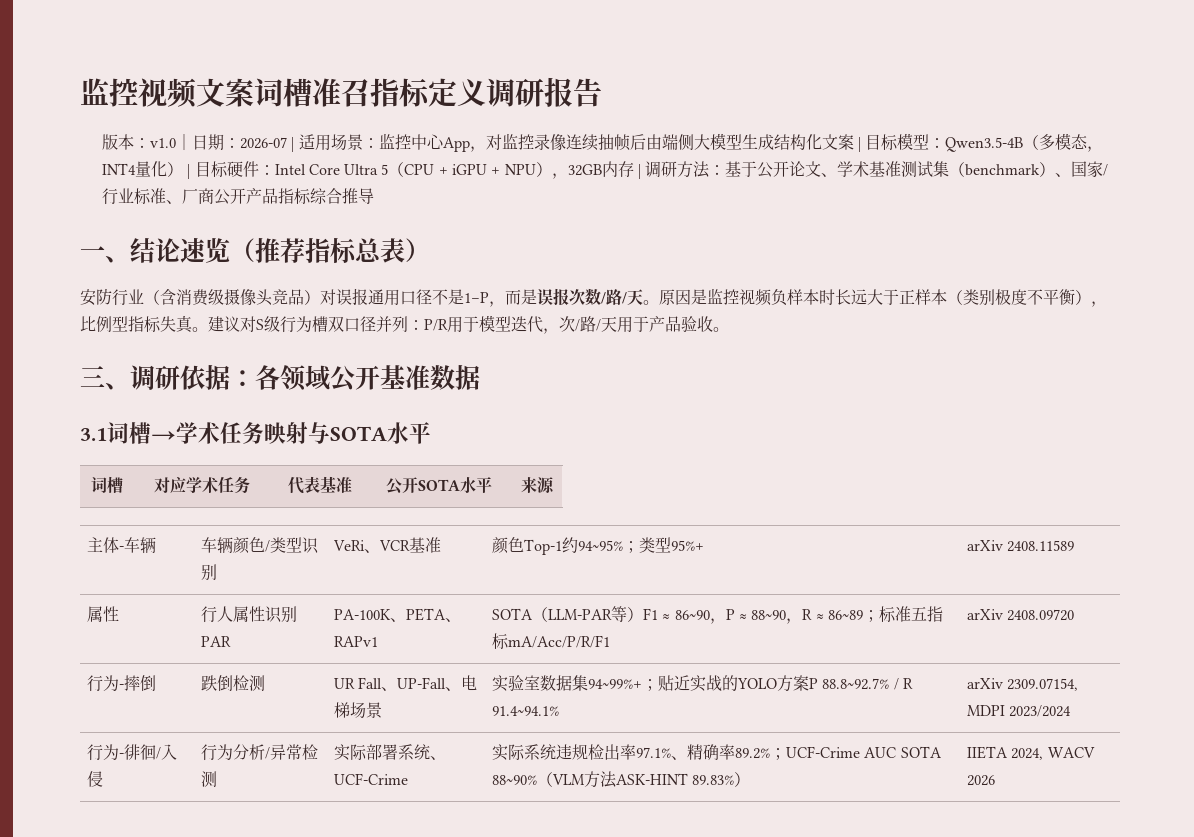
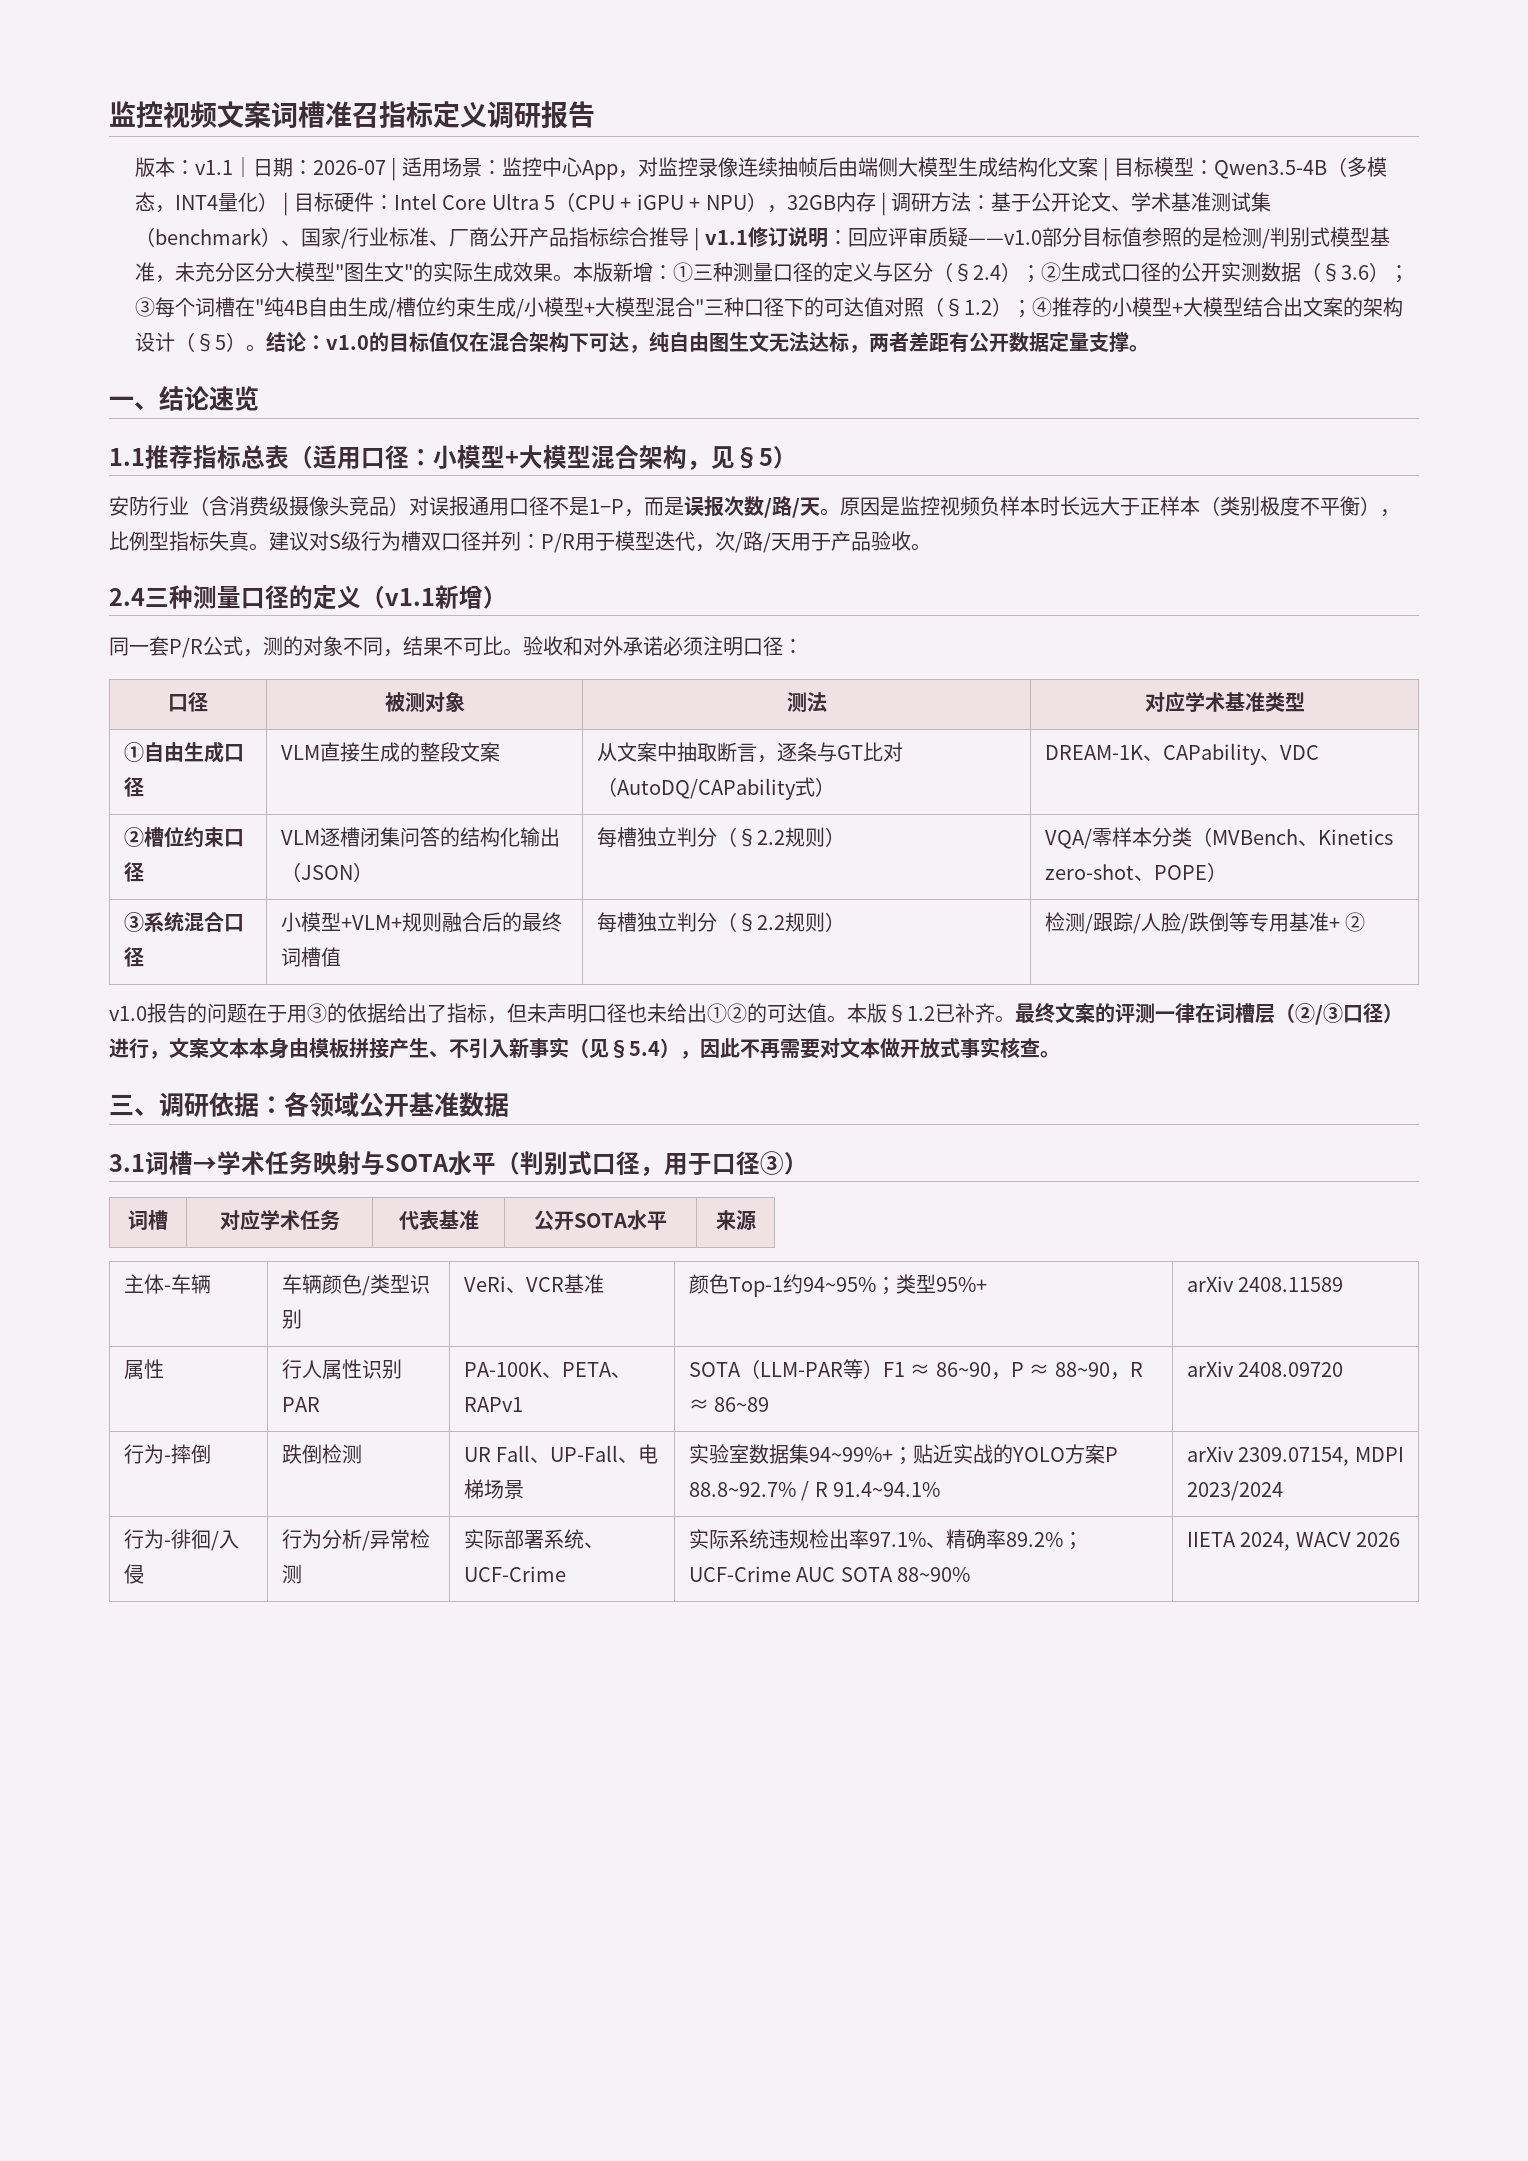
[149,138,176,148] v1.0 -> [194,160,233,175] v1.1
(374, 196) none -> [694,227,1390,251] [134,262,1409,283] [134,297,1403,319] [134,332,1149,353] | v1.1修订说明：回应评审质疑——v1.0部分目标值参照的是检测/判别式模型基准，未充分区分大模型"图生文"的实际生成效果。本版新增：①三种测量口径的定义与区分（§2.4）；②生成式口径的公开实测数据（§3.6）；③每个词槽在"纯4B自由生成/槽位约束生成/小模型+大模型混合"三种口径下的可达值对照（§1.2）；④推荐的小模型+大模型结合出文案的架构设计（§5）。结论：v1.0的目标值仅在混合架构下可达，纯自由图生文无法达标，两者差距有公开数据定量支撑。
[230,238,255,262] （ -> [109,448,145,466] // 1.1
(405, 250) none -> [289,445,773,470] （适用口径：小模型+大模型混合架构，见§5
(729, 329) none -> [109,585,507,610] [109,636,803,658] [168,692,208,712] [384,691,465,712] [786,692,827,712] [1144,691,1305,713] [123,741,244,763] [123,777,144,797] [280,742,500,762] [596,742,903,763] [596,777,835,800] [1044,743,1319,765] [123,827,244,848] [123,862,144,882] [280,827,560,848] [280,862,373,882] [596,827,845,848] [1044,827,1393,849] [1044,862,1227,882] [123,911,244,932] [123,947,144,967] [280,912,562,932] [280,947,341,967] [596,912,845,933] [1044,912,1366,934] [109,1003,1403,1025] [109,1037,1060,1059] // 2.4三种测量口径的定义（v1.1新增） // 同一套P/R公式，测的对象不同，结果不可比。验收和对外承诺必须注明口径： // 口径 | 被测对象 | 测法 | 对应学术基准类型 // ①自由生成口径 | VLM直接生成的整段文案 | 从文案中抽取断言，逐条与GT比对（AutoDQ/CAPability式） | DREAM-1K、CAPability、VDC // ②槽位约束口径 | VLM逐槽闭集问答的结构化输出（JSON） | 每槽独立判分（§2.2规则） | VQA/零样本分类（MVBench、Kinetics zero-shot、POPE） // ③系统混合口径 | 小模型+VLM+规则融合后的最终词槽值 | 每槽独立判分（§2.2规则） | 检测/跟踪/人脸/跌倒等专用基准+ ② // v1.0报告的问题在于用③的依据给出了指标，但未声明口径也未给出①②的可达值。本版§1.2已补齐。最终文案的评测一律在词槽层（②/③口径）进行，文案文本本身由模板拼接产生、不引入新事实（见§5.4），因此不再需要对文本做开放式事实核查。
(431, 433) none -> [496,1151,808,1176] （判别式口径，用于口径③）
[862,606,943,623] [491,633,610,650] ；标准五指标mA/Acc/P/R/F1 -> (770, 1404) none
[536,771,751,788] （VLM方法ASK-HINT 89.83%） -> (971, 1574) none

